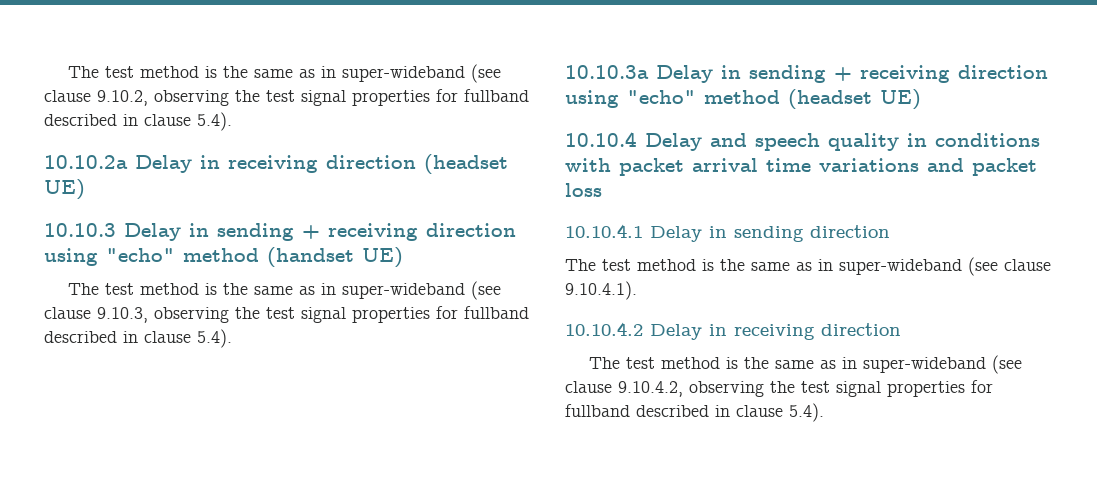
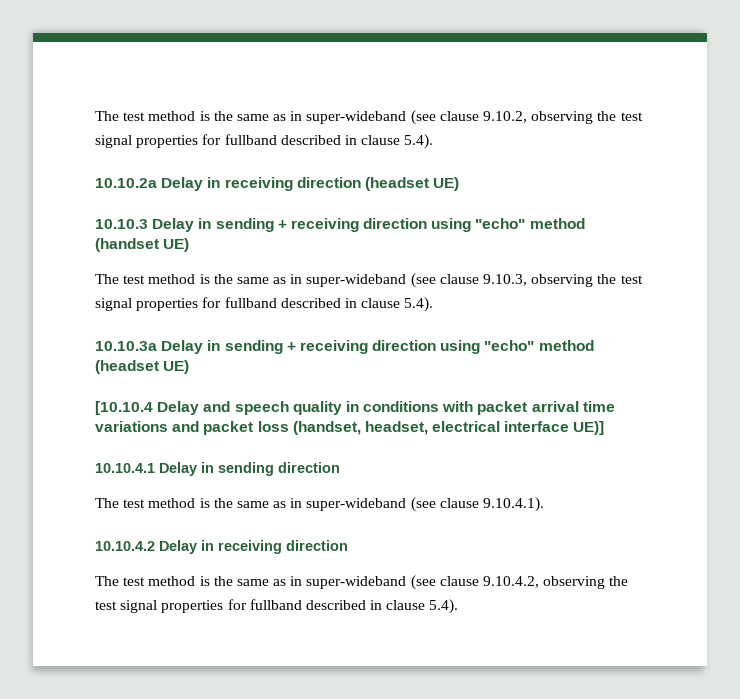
[565,132,637,147] 10.10.4 -> [95,401,153,415] [10.10.4
(602, 190) none -> [292,421,605,435] (handset, headset, electrical interface UE)]

